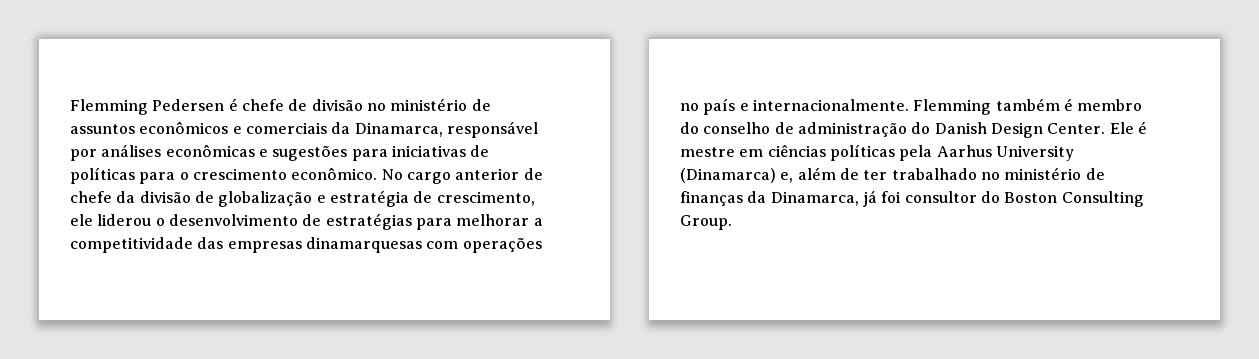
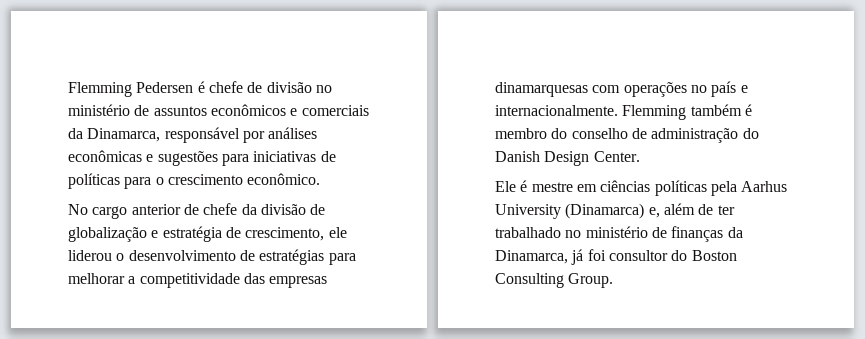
(378, 173) none -> (321, 179) //
(1106, 128) none -> (640, 156) //

